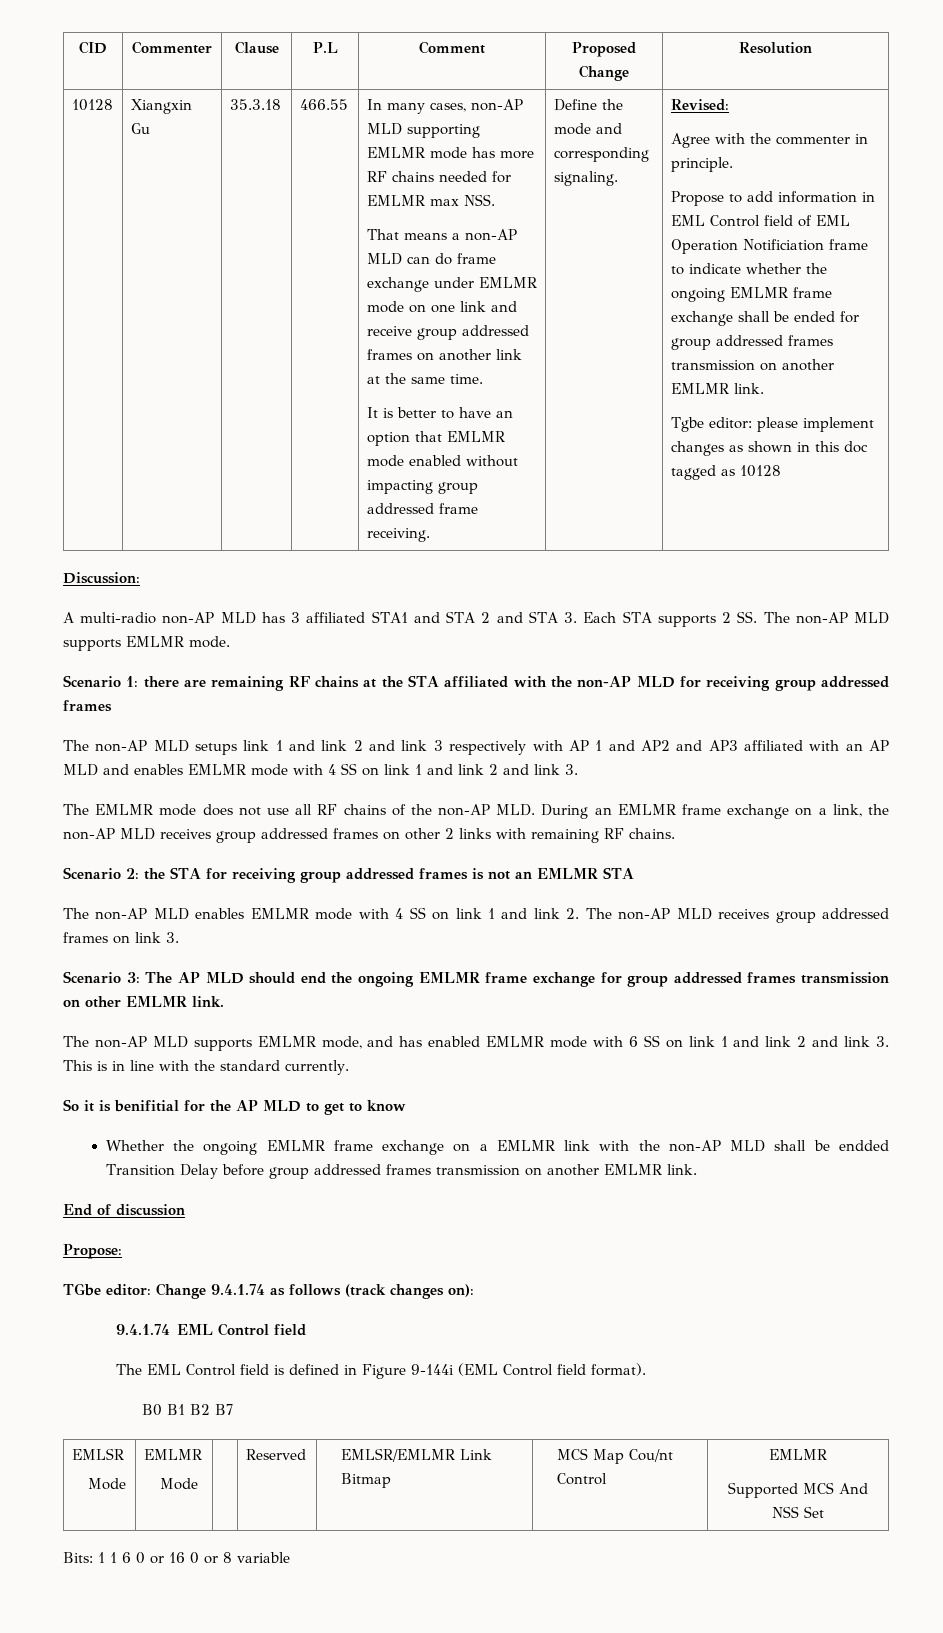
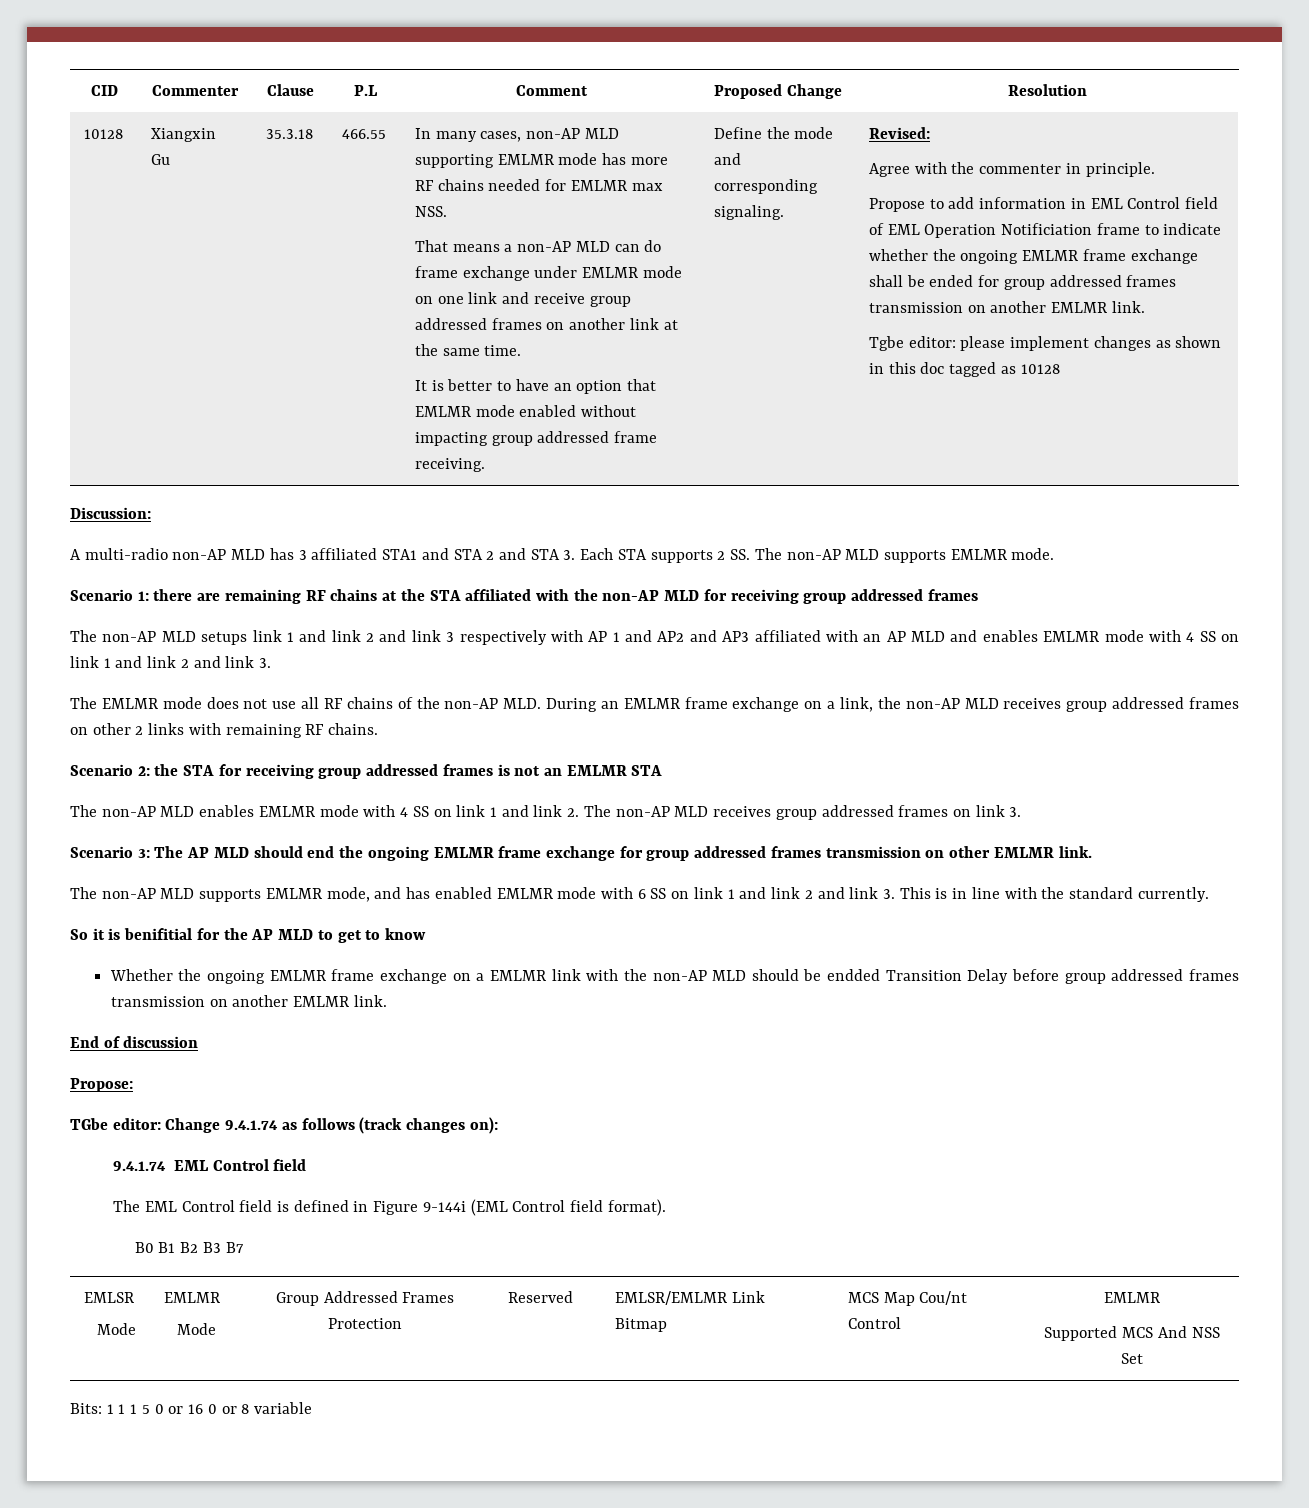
[774,1140,807,1151] shall -> [751,969,799,981] should
(211, 1409) none -> [202,1242,221,1253] B3
(198, 1484) none -> [275,1291,455,1306] [328,1318,402,1329] Group Addressed Frames Protection
[122,1552,131,1563] 6 -> [130,1404,150,1414] 1 5

